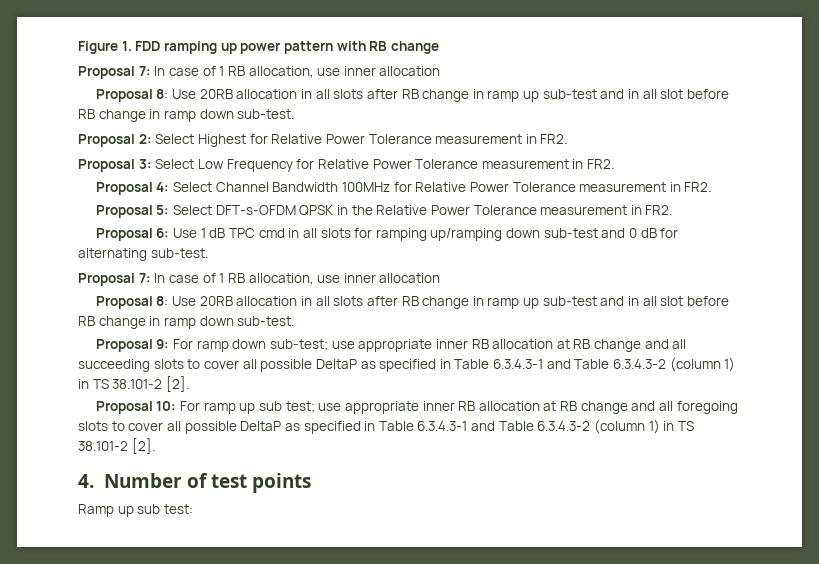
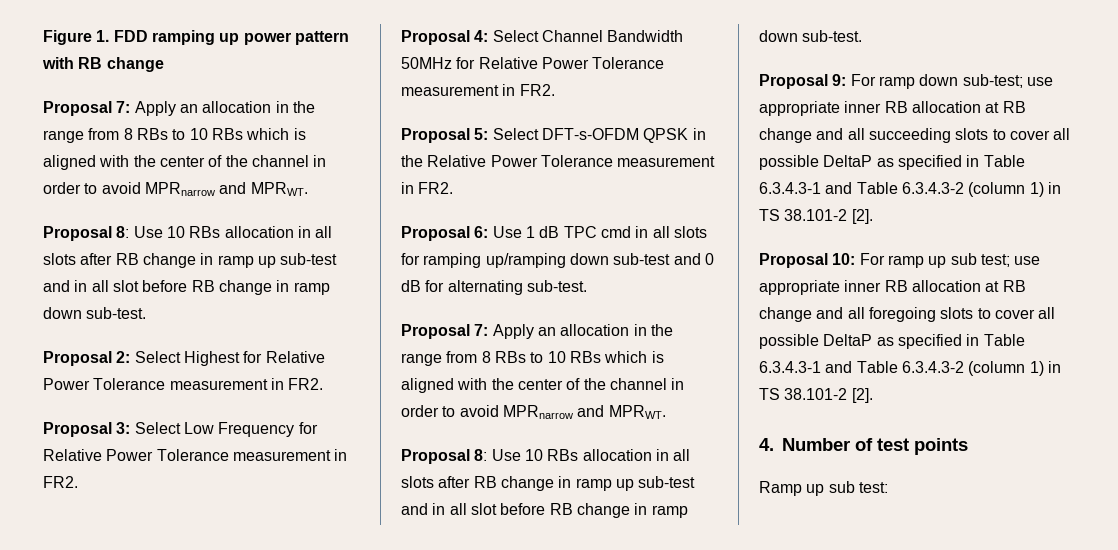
[154,66,441,78] [95,89,233,102] In case of 1 RB allocation, use inner allocation // Proposal 8: Use 20RB -> [134,101,315,116] [43,128,306,143] [43,155,327,170] [43,182,308,196] [43,226,221,241] Apply an allocation in the range from 8 RBs to 10 RBs which is aligned with the center of the channel in order to avoid MPRnarrow and MPRWT. // Proposal 8: Use 10 RBs
[341,182,390,192] 100MHz -> [401,57,452,69] 50MHz
[154,273,441,285] [95,296,233,309] In case of 1 RB allocation, use inner allocation // Proposal 8: Use 20RB -> [492,324,673,339] [401,351,664,366] [401,378,685,393] [401,405,666,419] [401,449,579,464] Apply an allocation in the range from 8 RBs to 10 RBs which is aligned with the center of the channel in order to avoid MPRnarrow and MPRWT. // Proposal 8: Use 10 RBs

